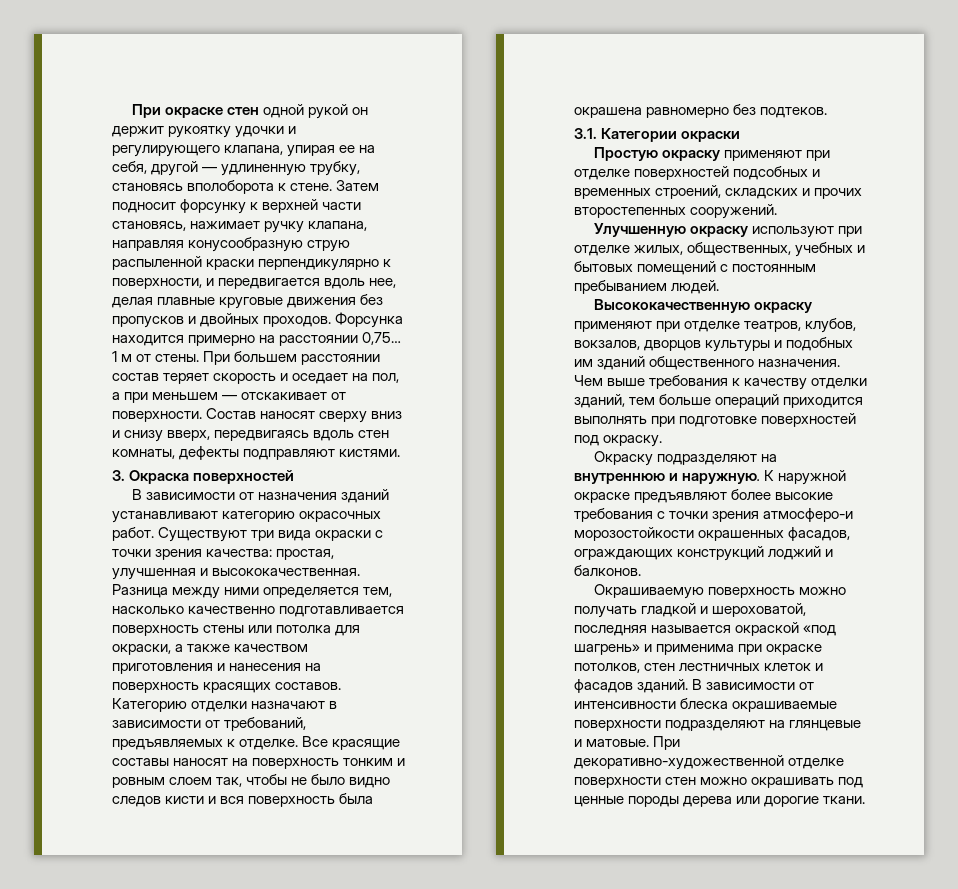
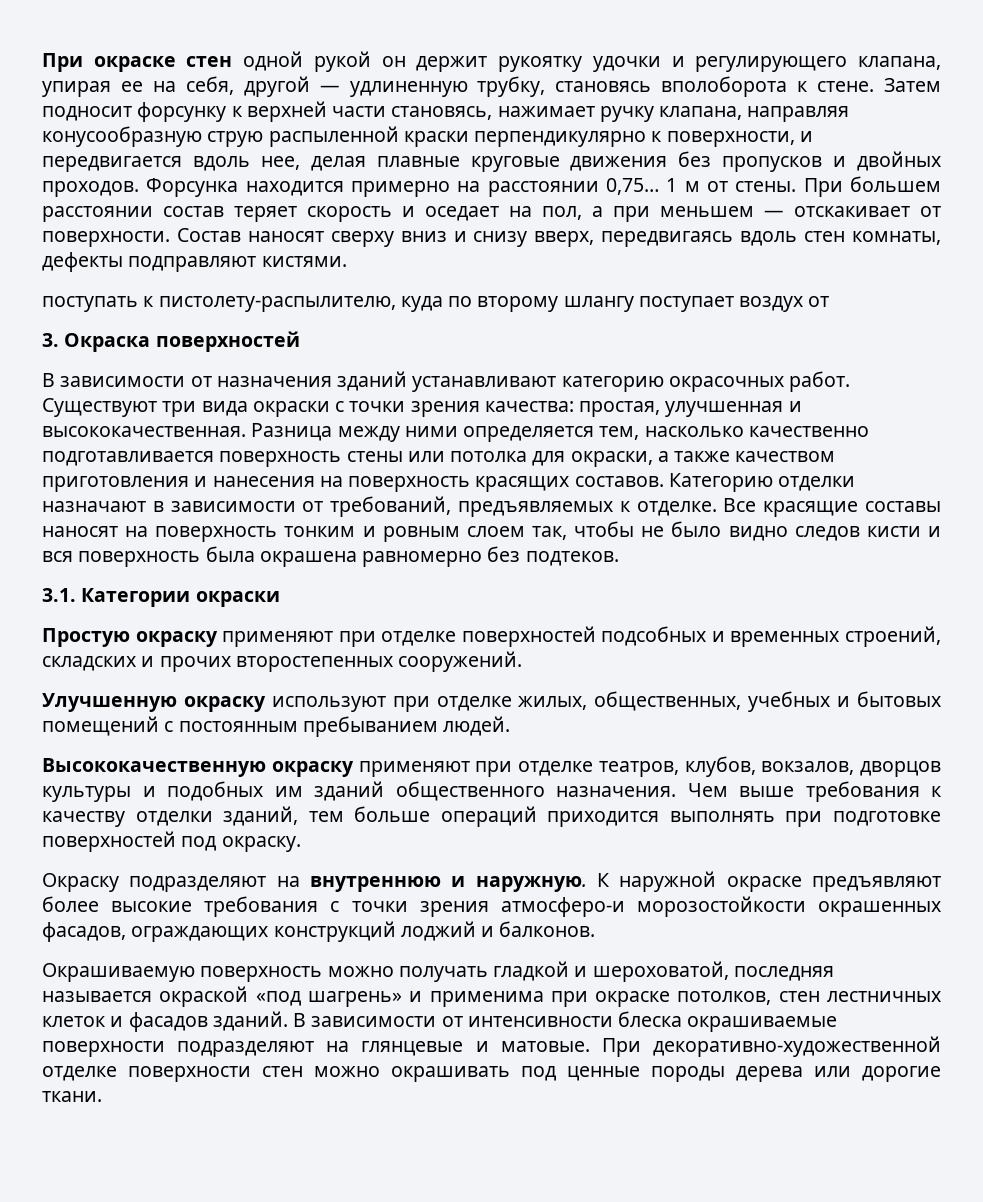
(401, 453) none -> [42,296,830,312] // поступать к пистолету-распылителю, куда по второму шлангу поступает воздух от

